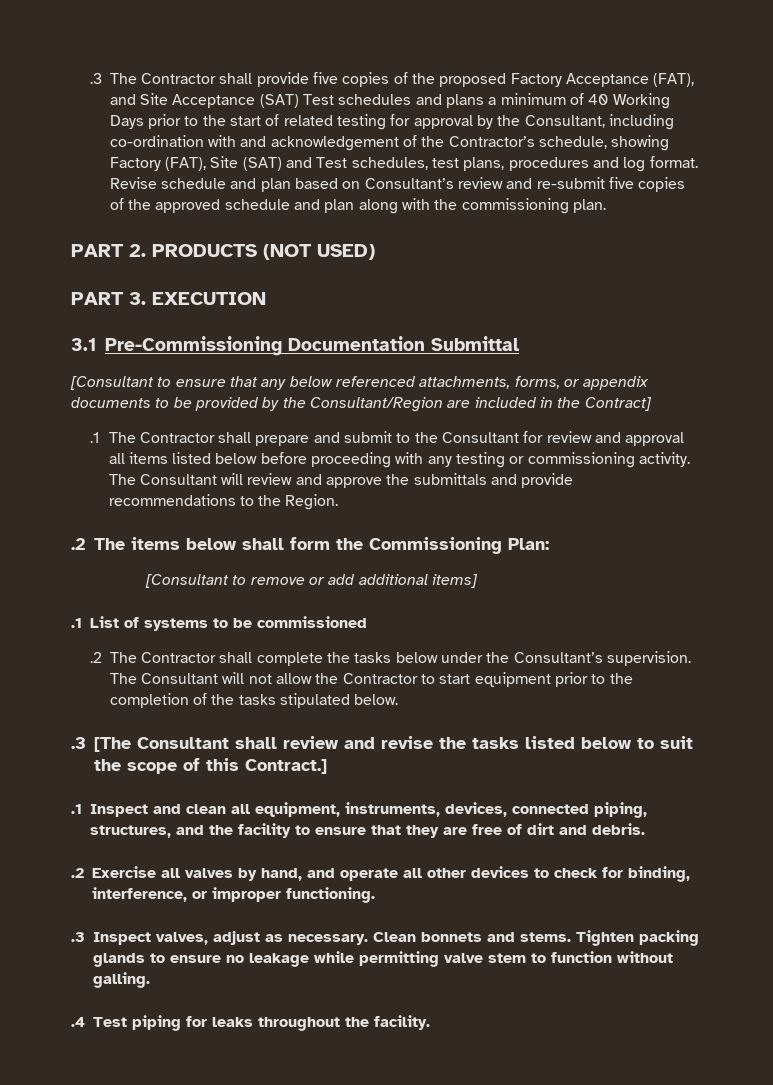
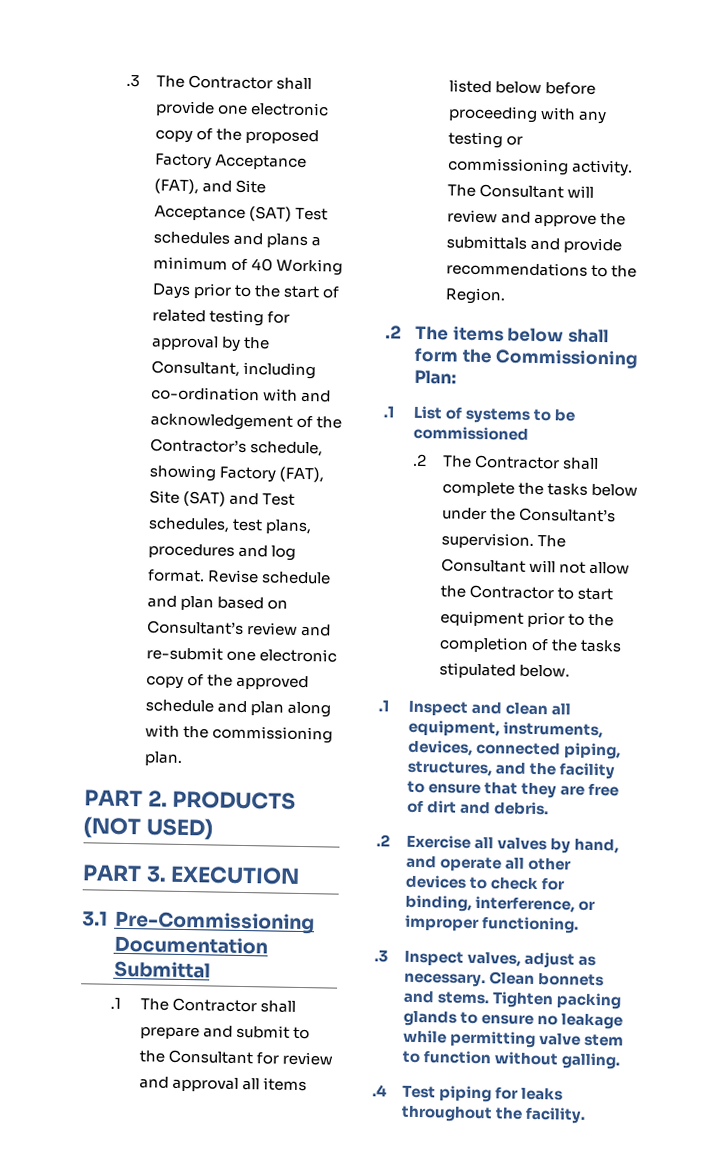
[313,72,390,87] five copies -> [217,102,330,117] [154,129,193,144] one electronic copy
[608,177,686,192] five copies -> [226,648,338,663] [145,675,184,689] one electronic copy
[70,376,650,390] [71,397,652,412] // [Consultant to ensure that any below referenced attachments, forms, or appendix documents to be provided by the Consultant/Region are included in the Contract] -> (211, 969) none
[145,574,478,588] // [Consultant to remove or add additional items] -> (457, 377) none
[71,736,693,752] [94,758,327,774] // .3 [The Consultant shall review and revise the tasks listed below to suit the scope of this Contract.] -> (571, 671) none

